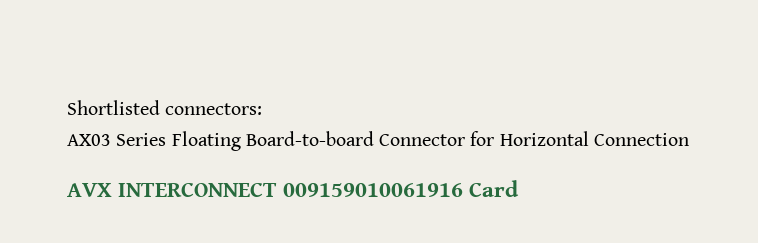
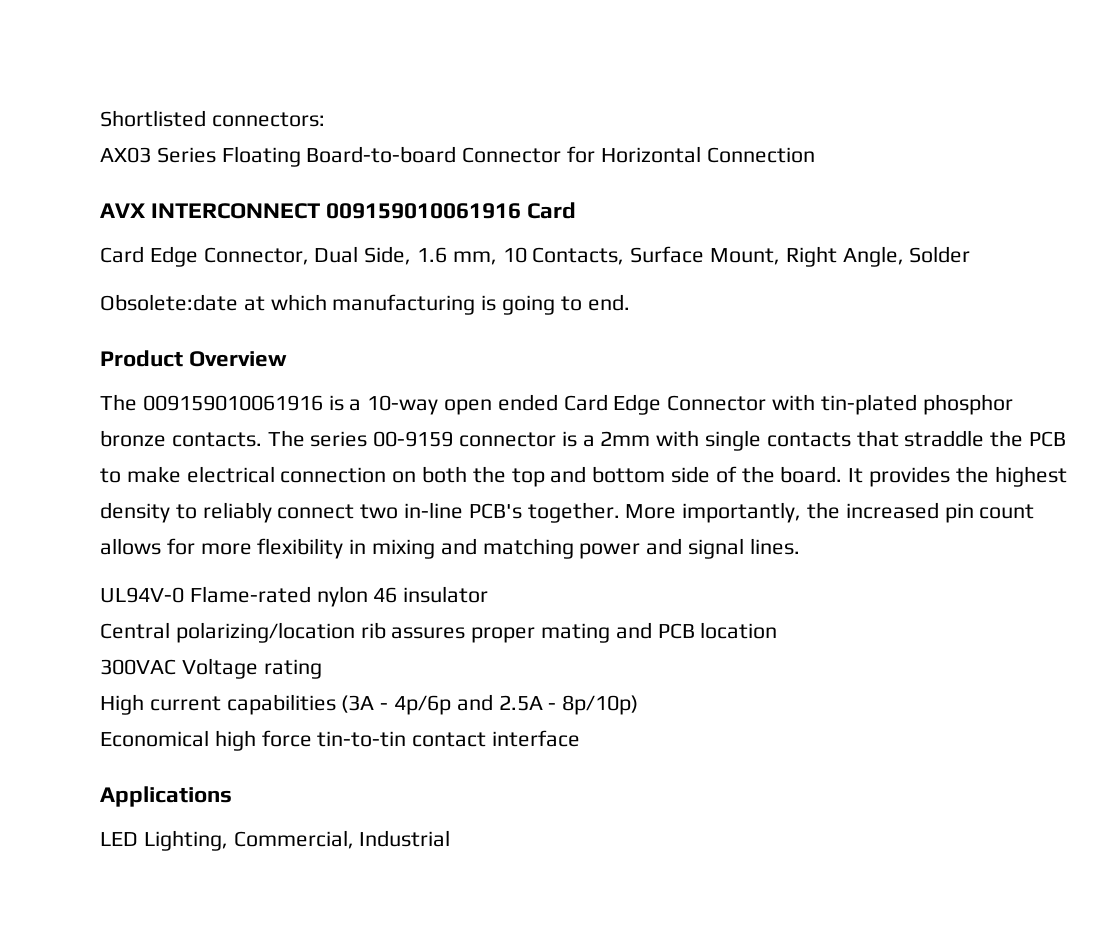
(520, 188) none -> [100,246,971,267] [100,294,630,315] [100,350,288,367] [100,394,1013,415] [100,430,1067,451] [100,466,1067,487] [100,502,1035,523] [100,538,800,559] [100,586,489,607] [100,622,778,643] [100,658,322,679] [100,694,639,715] [100,730,581,751] [100,786,232,807] [100,830,451,851] // Card Edge Connector, Dual Side, 1.6 mm, 10 Contacts, Surface Mount, Right Angle, Solder // Obsolete:date at which manufacturing is going to end. // Product Overview // The 009159010061916 is a 10-way open ended Card Edge Connector with tin-plated phosphor bronze contacts. The series 00-9159 connector is a 2mm with single contacts that straddle the PCB to make electrical connection on both the top and bottom side of the board. It provides the highest density to reliably connect two in-line PCB's together. More importantly, the increased pin count allows for more flexibility in mixing and matching power and signal lines. // UL94V-0 Flame-rated nylon 46 insulator // Central polarizing/location rib assures proper mating and PCB location // 300VAC Voltage rating // High current capabilities (3A - 4p/6p and 2.5A - 8p/10p) // Economical high force tin-to-tin contact interface // Applications // LED Lighting, Commercial, Industrial

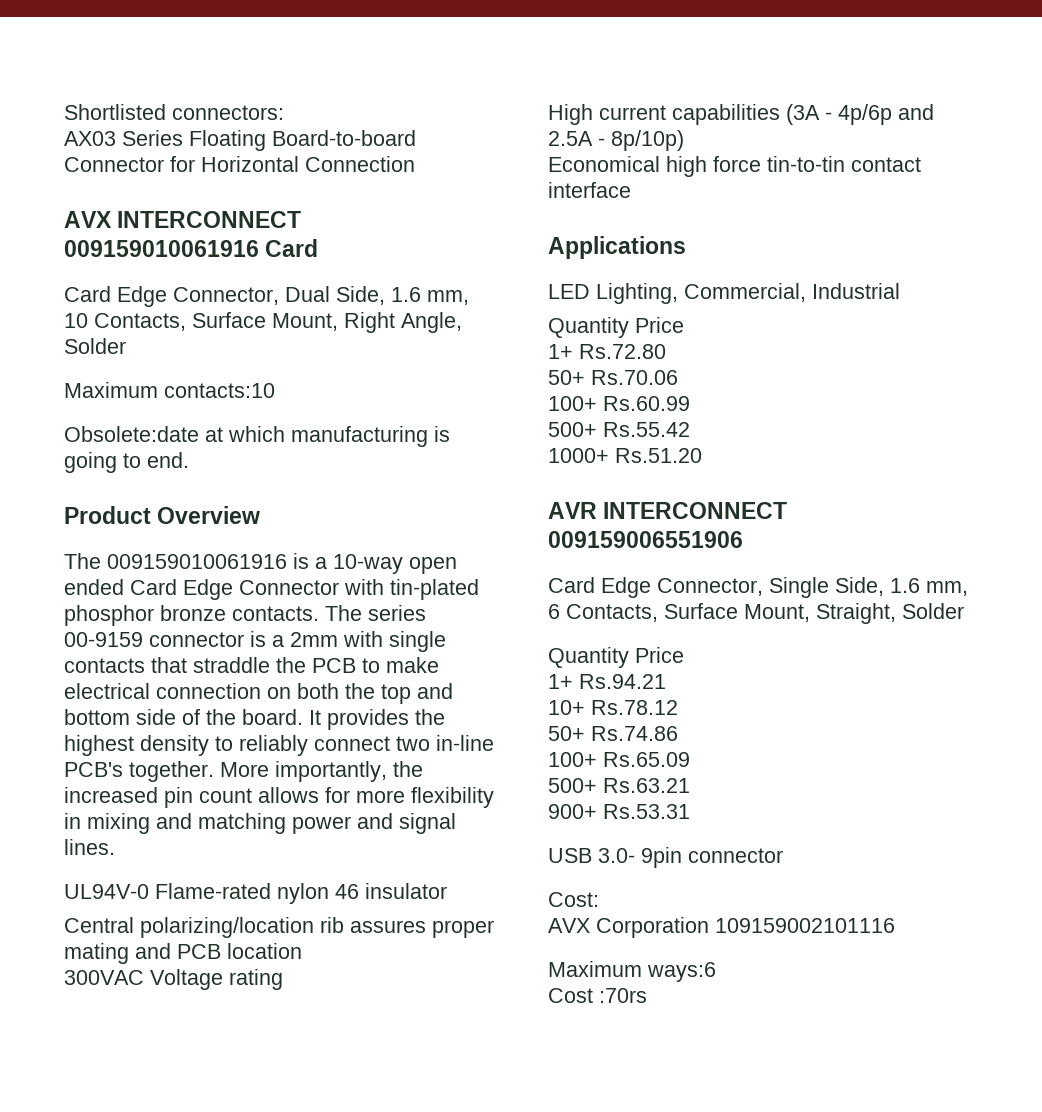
(971, 254) none -> [64,382,275,398] // Maximum contacts:10
(451, 838) none -> [548,317,684,338] [548,344,666,359] [548,370,678,385] [548,396,690,411] [548,422,690,437] [548,448,702,463] [548,502,788,519] [548,531,743,548] [548,577,968,598] [548,603,964,624] [548,647,684,668] [548,674,666,689] [548,700,678,715] [548,726,678,741] [548,752,690,767] [548,778,690,793] [548,804,690,819] [548,847,783,868] [548,892,599,907] [548,917,895,938] [548,961,716,982] [548,988,647,1003] // Quantity Price // 1+ Rs.72.80 // 50+ Rs.70.06 // 100+ Rs.60.99 // 500+ Rs.55.42 // 1000+ Rs.51.20 // AVR INTERCONNECT 009159006551906 // Card Edge Connector, Single Side, 1.6 mm, 6 Contacts, Surface Mount, Straight, Solder // Quantity Price // 1+ Rs.94.21 // 10+ Rs.78.12 // 50+ Rs.74.86 // 100+ Rs.65.09 // 500+ Rs.63.21 // 900+ Rs.53.31 // USB 3.0- 9pin connector // Cost: // AVX Corporation 109159002101116 // Maximum ways:6 // Cost :70rs

